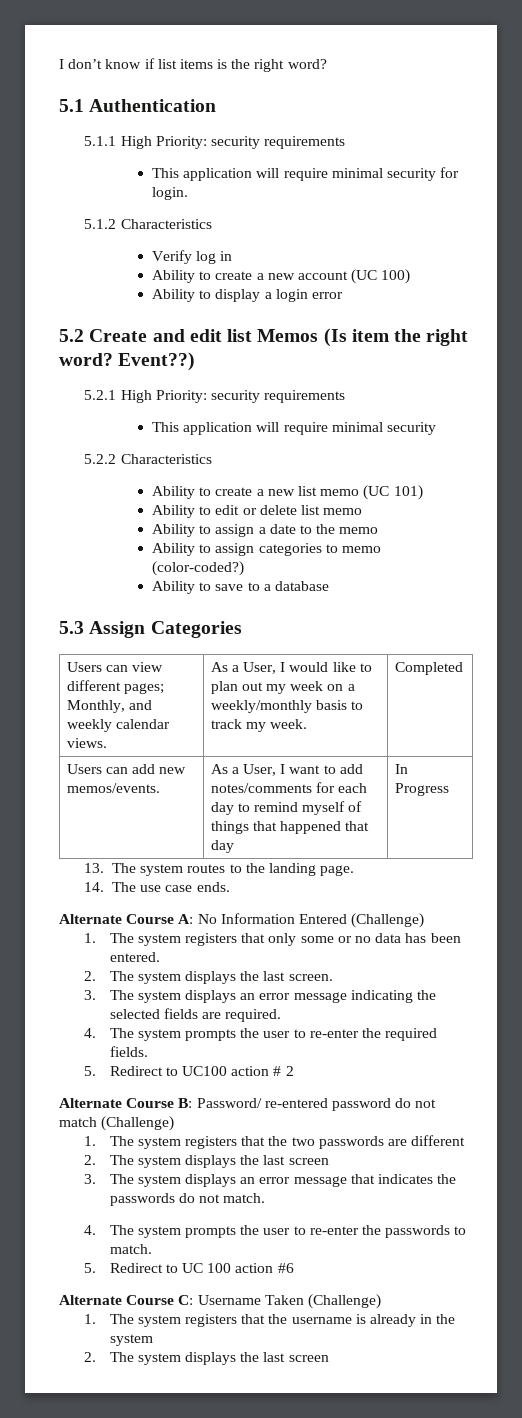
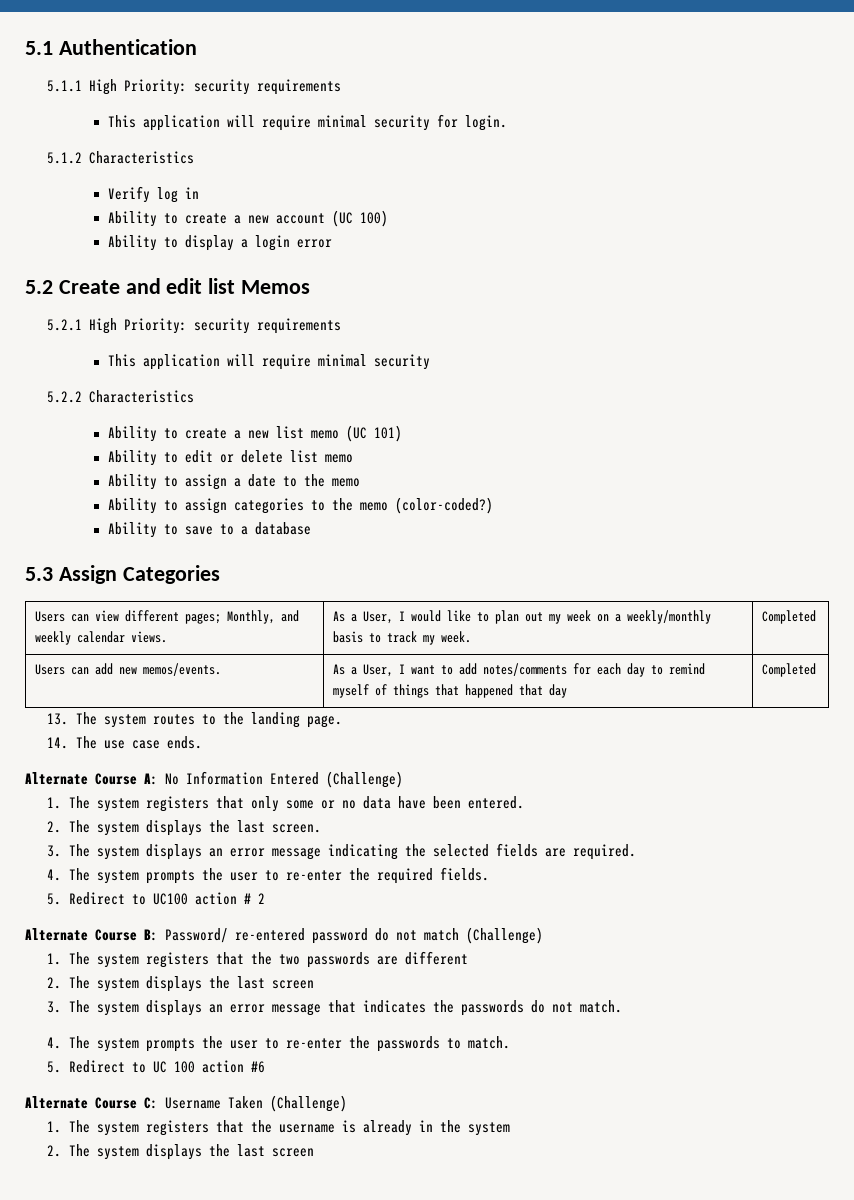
[59,58,327,72] I don’t know if list items is the right word? // -> (25, 48) none
[323,328,469,347] [59,352,196,371] (Is item the right word? Event??) -> (311, 287) none
(338, 548) none -> [331,498,353,511] the
[394,764,408,774] [394,783,449,796] In Progress -> [762,663,817,677] Completed
[405,933,427,943] has -> [398,796,427,809] have

